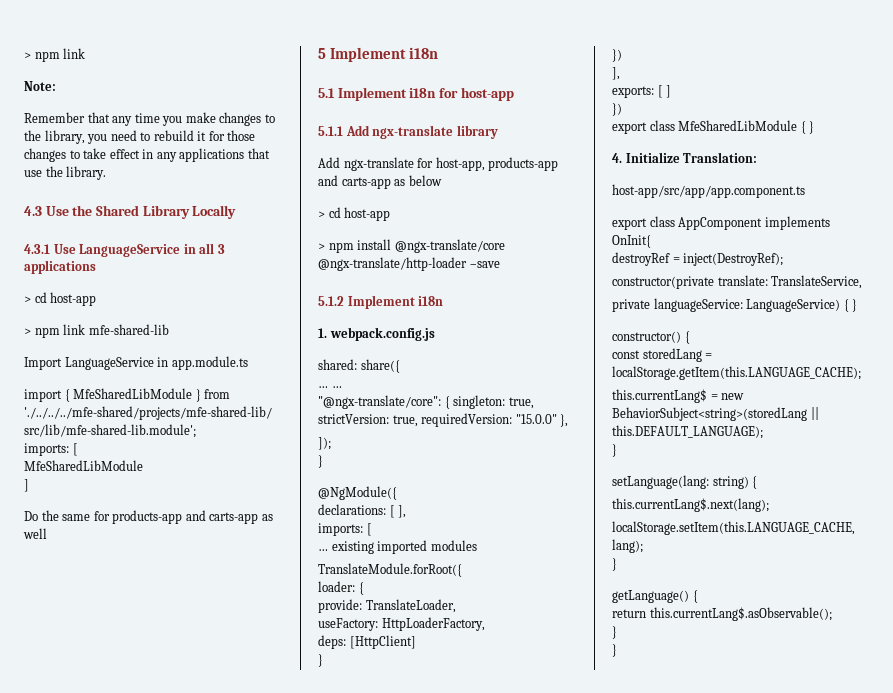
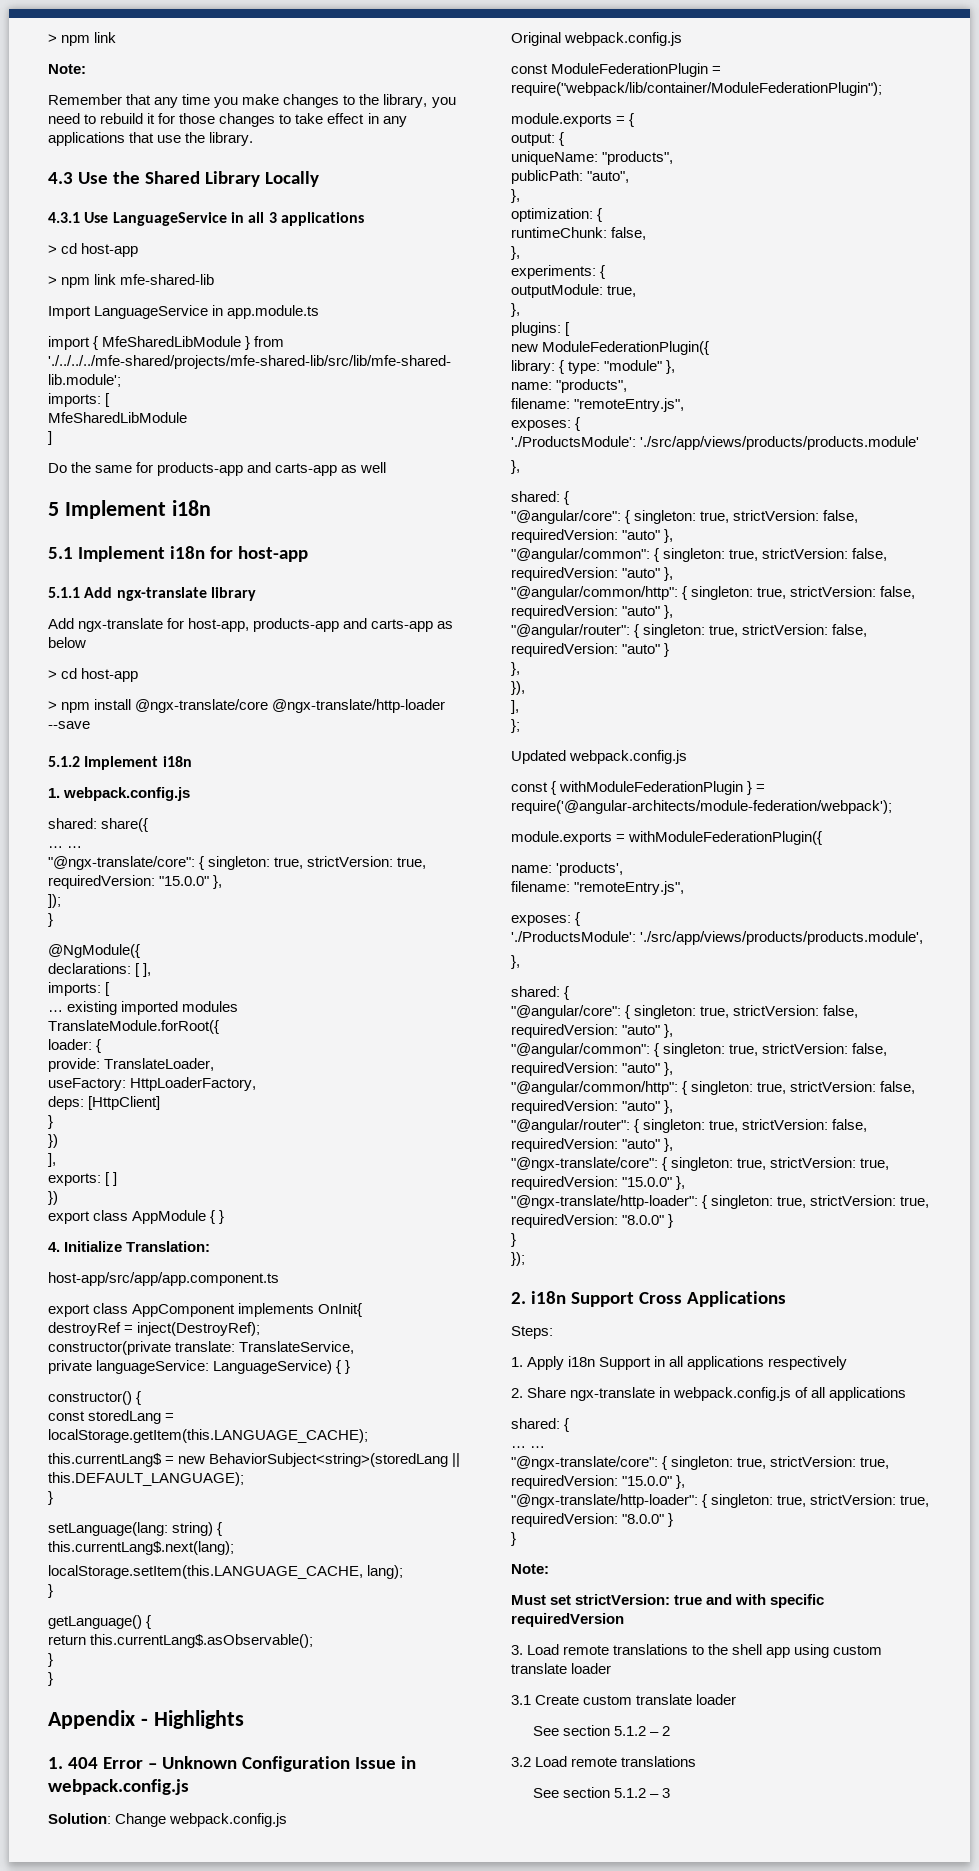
[469,261,500,268] –save -> [48,721,90,729] --save
[678,120,798,131] MfeSharedLibModule -> [132,1210,207,1224] AppModule
(617, 650) none -> [48,1710,244,1729] [48,1756,416,1772] [48,1779,189,1795] [48,1813,288,1827] [511,32,683,46] [511,63,722,77] [511,82,882,96] [511,113,635,127] [511,132,565,146] [511,151,674,165] [511,170,630,184] [511,189,520,203] [511,208,603,222] [511,227,647,240] [511,246,520,260] [511,265,606,279] [511,284,637,298] [511,303,520,317] [511,322,571,336] [511,341,710,355] [511,360,676,374] [511,379,628,393] [511,398,685,412] [511,417,581,431] [511,436,920,450] [511,460,520,474] [511,491,570,505] [511,510,859,524] [511,529,674,543] [511,548,888,562] [511,567,674,581] [511,586,916,600] [511,605,674,619] [511,624,868,638] [511,643,670,657] [511,662,520,676] [511,681,525,695] [511,700,519,714] [511,719,520,733] [511,750,688,764] [511,781,766,795] [511,800,892,814] [511,831,823,845] [511,862,624,876] [511,881,685,895] [511,912,581,926] [511,931,924,945] [511,955,520,969] [511,986,570,1000] [511,1005,859,1019] [511,1024,674,1038] [511,1043,888,1057] [511,1062,674,1076] [511,1081,916,1095] [511,1100,674,1114] [511,1119,868,1133] [511,1138,674,1152] [511,1157,890,1171] [511,1176,686,1190] [511,1195,930,1209] [511,1214,674,1228] [511,1233,516,1247] [511,1252,525,1266] [511,1291,786,1307] [511,1326,553,1339] [511,1356,848,1370] [511,1387,907,1401] [511,1418,570,1432] [511,1446,546,1448] [511,1456,890,1470] [511,1475,686,1489] [511,1494,930,1508] [511,1513,674,1527] [511,1532,516,1546] [511,1564,549,1574] [511,1594,825,1608] [511,1613,624,1627] [511,1644,883,1658] [511,1663,612,1674] [511,1694,737,1705] [532,1725,670,1736] [511,1756,697,1767] [532,1787,670,1798] // Appendix - Highlights // 1. 404 Error – Unknown Configuration Issue in webpack.config.js // Solution: Change webpack.config.js // Original webpack.config.js // const ModuleFederationPlugin = require("webpack/lib/container/ModuleFederationPlugin"); // module.exports = { // output: { // uniqueName: "products", // publicPath: "auto", // }, // optimization: { // runtimeChunk: false, // }, // experiments: { // outputModule: true, // }, // plugins: [ // new ModuleFederationPlugin({ // library: { type: "module" }, // name: "products", // filename: "remoteEntry.js", // exposes: { // './ProductsModule': './src/app/views/products/products.module' // }, // shared: { // "@angular/core": { singleton: true, strictVersion: false, requiredVersion: "auto" }, // "@angular/common": { singleton: true, strictVersion: false, requiredVersion: "auto" }, // "@angular/common/http": { singleton: true, strictVersion: false, requiredVersion: "auto" }, // "@angular/router": { singleton: true, strictVersion: false, requiredVersion: "auto" } // }, // }), // ], // }; // Updated webpack.config.js // const { withModuleFederationPlugin } = require('@angular-architects/module-federation/webpack'); // module.exports = withModuleFederationPlugin({ // name: 'products', // filename: "remoteEntry.js", // exposes: { // './ProductsModule': './src/app/views/products/products.module', // }, // shared: { // "@angular/core": { singleton: true, strictVersion: false, requiredVersion: "auto" }, // "@angular/common": { singleton: true, strictVersion: false, requiredVersion: "auto" }, // "@angular/common/http": { singleton: true, strictVersion: false, requiredVersion: "auto" }, // "@angular/router": { singleton: true, strictVersion: false, requiredVersion: "auto" }, // "@ngx-translate/core": { singleton: true, strictVersion: true, requiredVersion: "15.0.0" }, // "@ngx-translate/http-loader": { singleton: true, strictVersion: true, requiredVersion: "8.0.0" } // } // }); // 2. i18n Support Cross Applications // Steps: // 1. Apply i18n Support in all applications respectively // 2. Share ngx-translate in webpack.config.js of all applications // shared: { // … … // "@ngx-translate/core": { singleton: true, strictVersion: true, requiredVersion: "15.0.0" }, // "@ngx-translate/http-loader": { singleton: true, strictVersion: true, requiredVersion: "8.0.0" } // } // Note: // Must set strictVersion: true and with specific requiredVersion // 3. Load remote translations to the shell app using custom translate loader // 3.1 Create custom translate loader // See section 5.1.2 – 2 // 3.2 Load remote translations // See section 5.1.2 – 3

